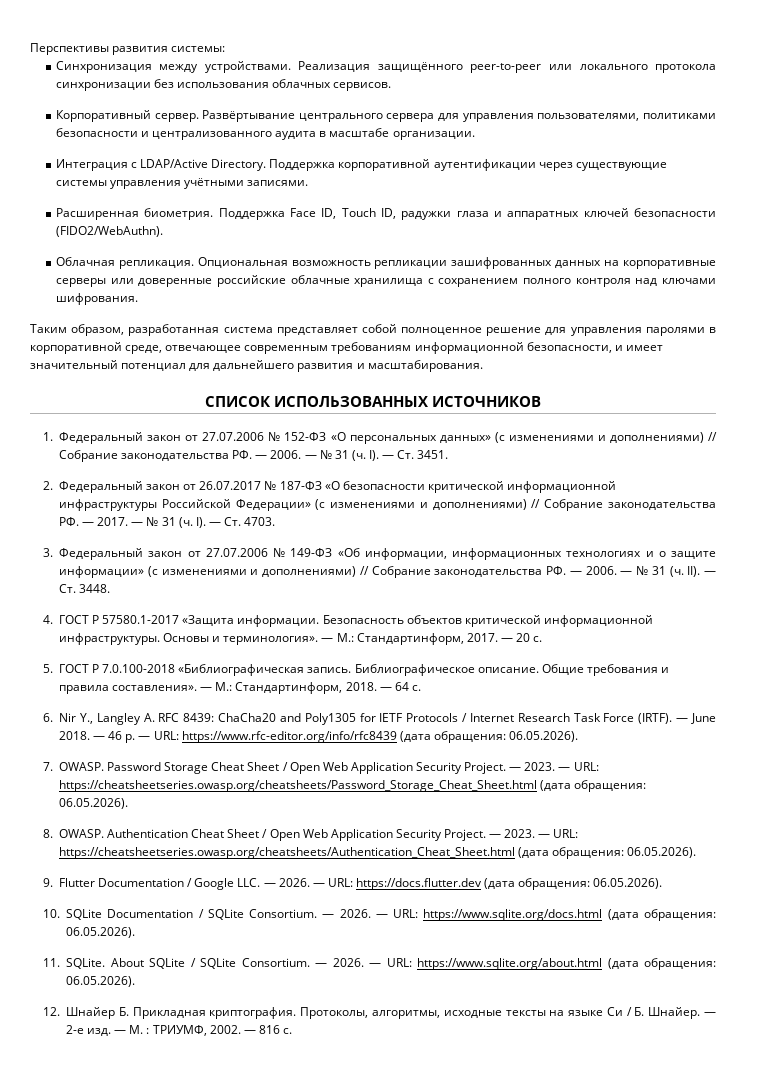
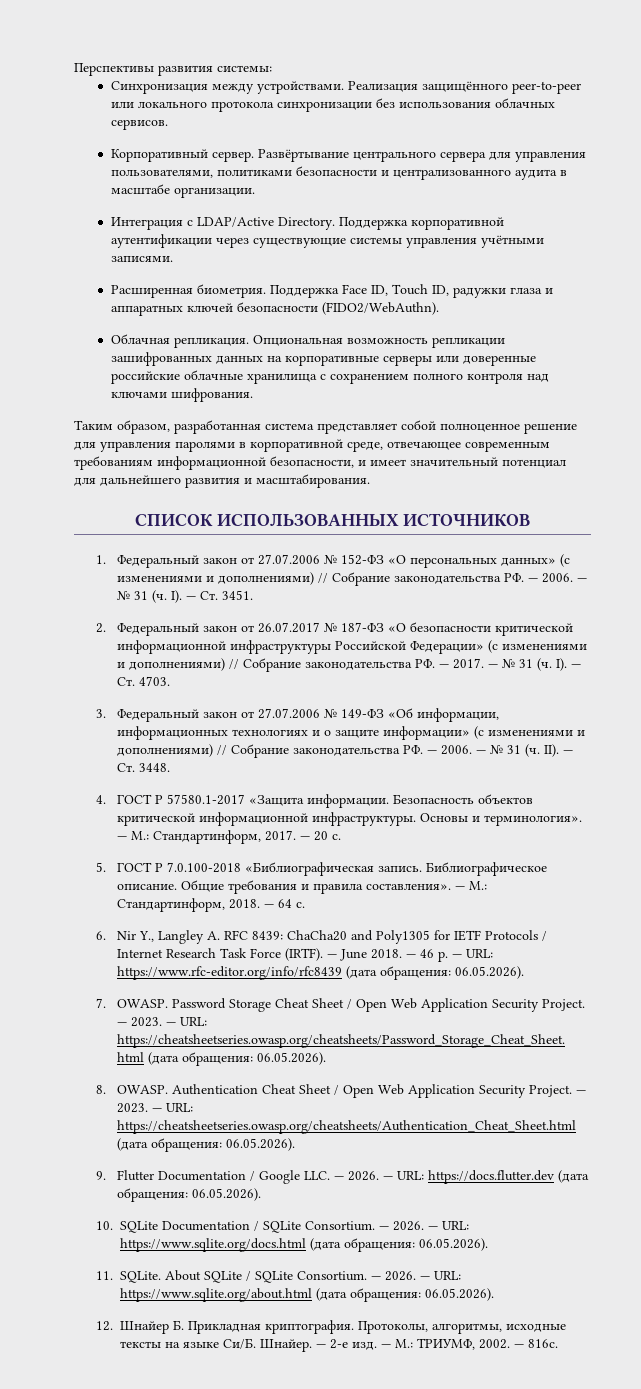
[606,1007,645,1016] Си / Б. -> [222,1338,256,1349] Си/Б.
[129,1025,150,1034] М. : -> [394,1339,413,1348] М.:
[258,1025,293,1034] 816 с. -> [527,1339,558,1348] 816с.

